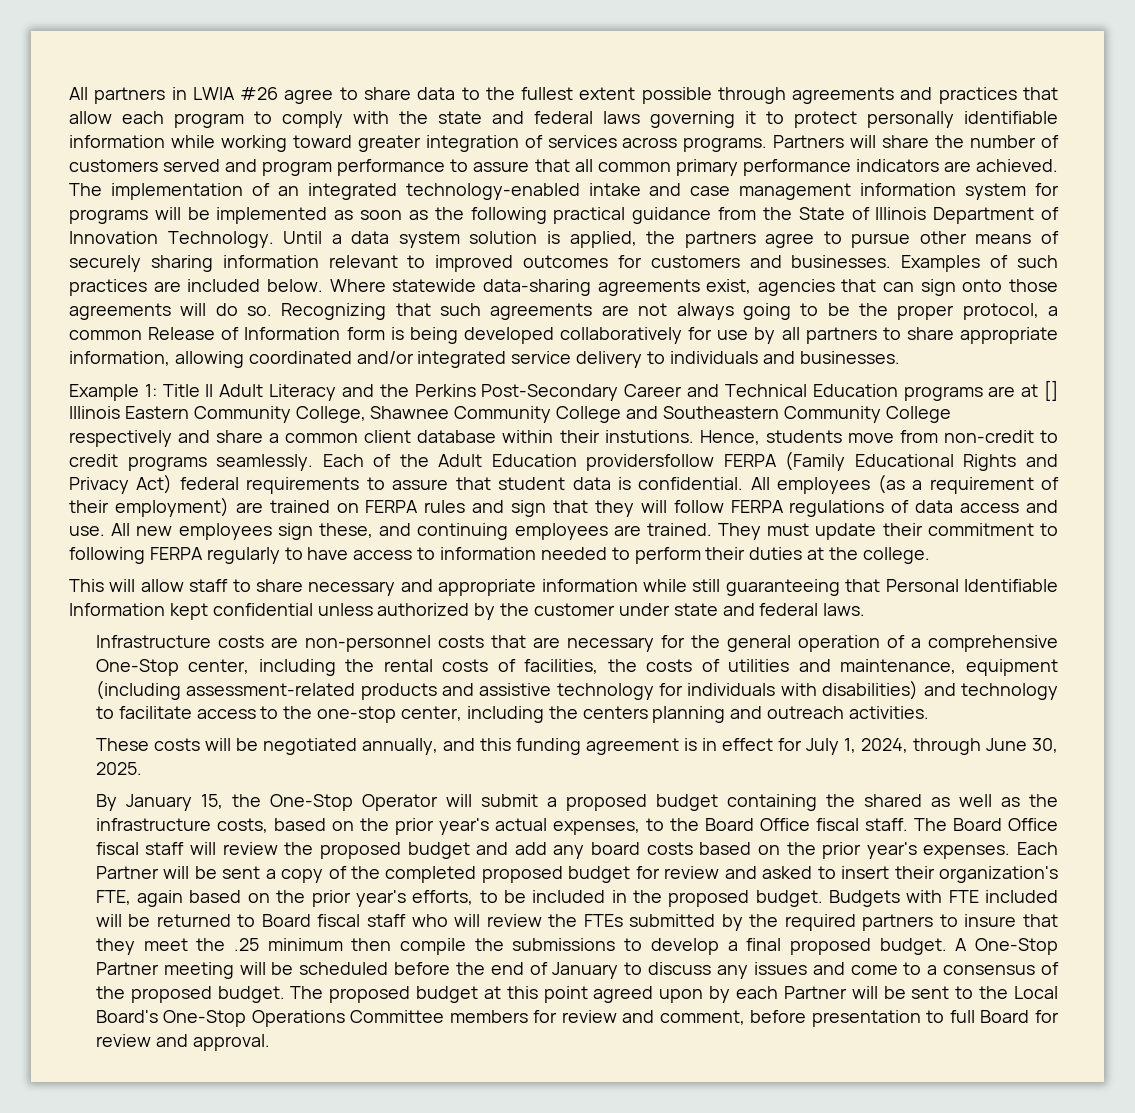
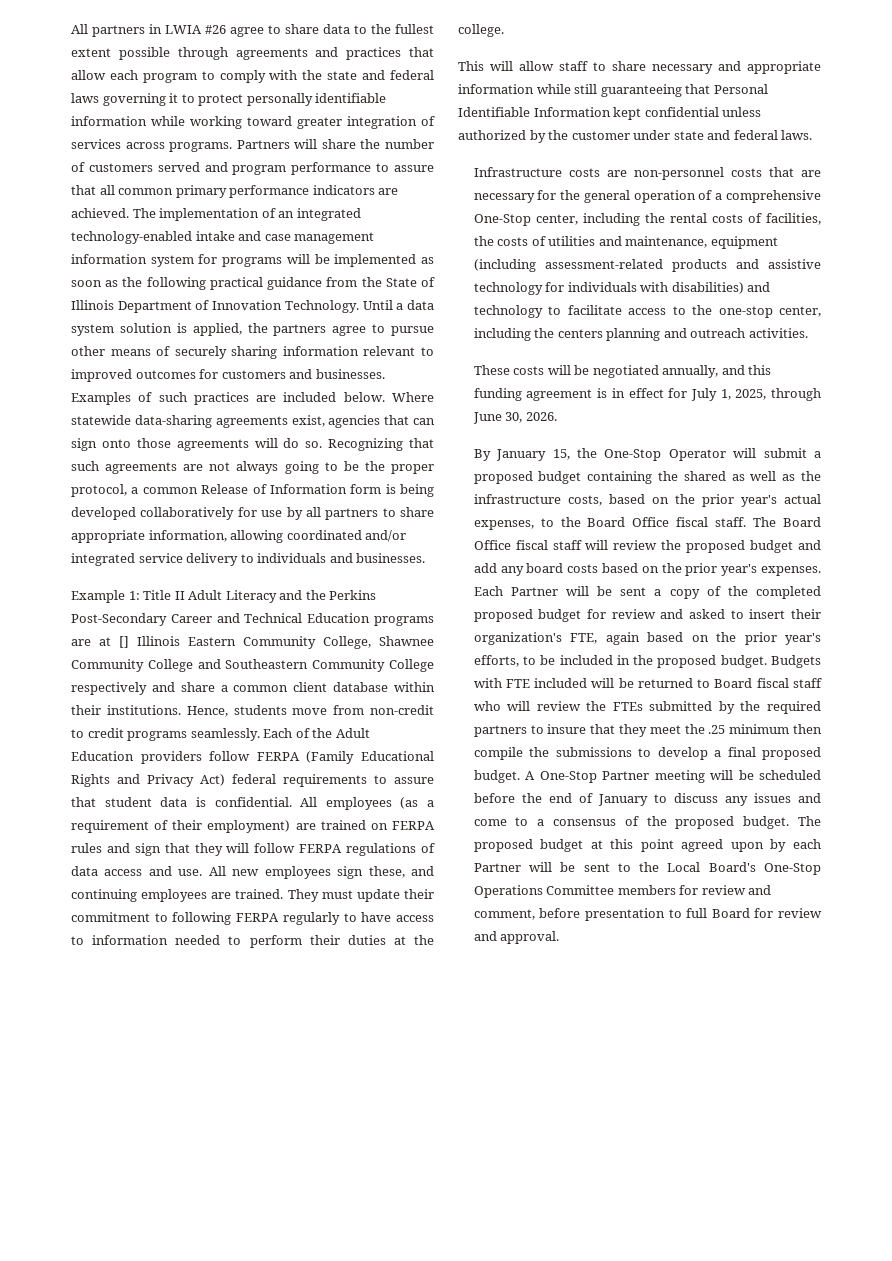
[604,430,694,443] instutions. -> [106,705,181,715] institutions.
[586,454,715,471] providersfollow -> [140,751,251,764] providers follow
[860,738,908,753] 2024, -> [735,389,767,400] 2025,
[95,762,142,775] 2025. -> [525,412,557,421] 2026.

